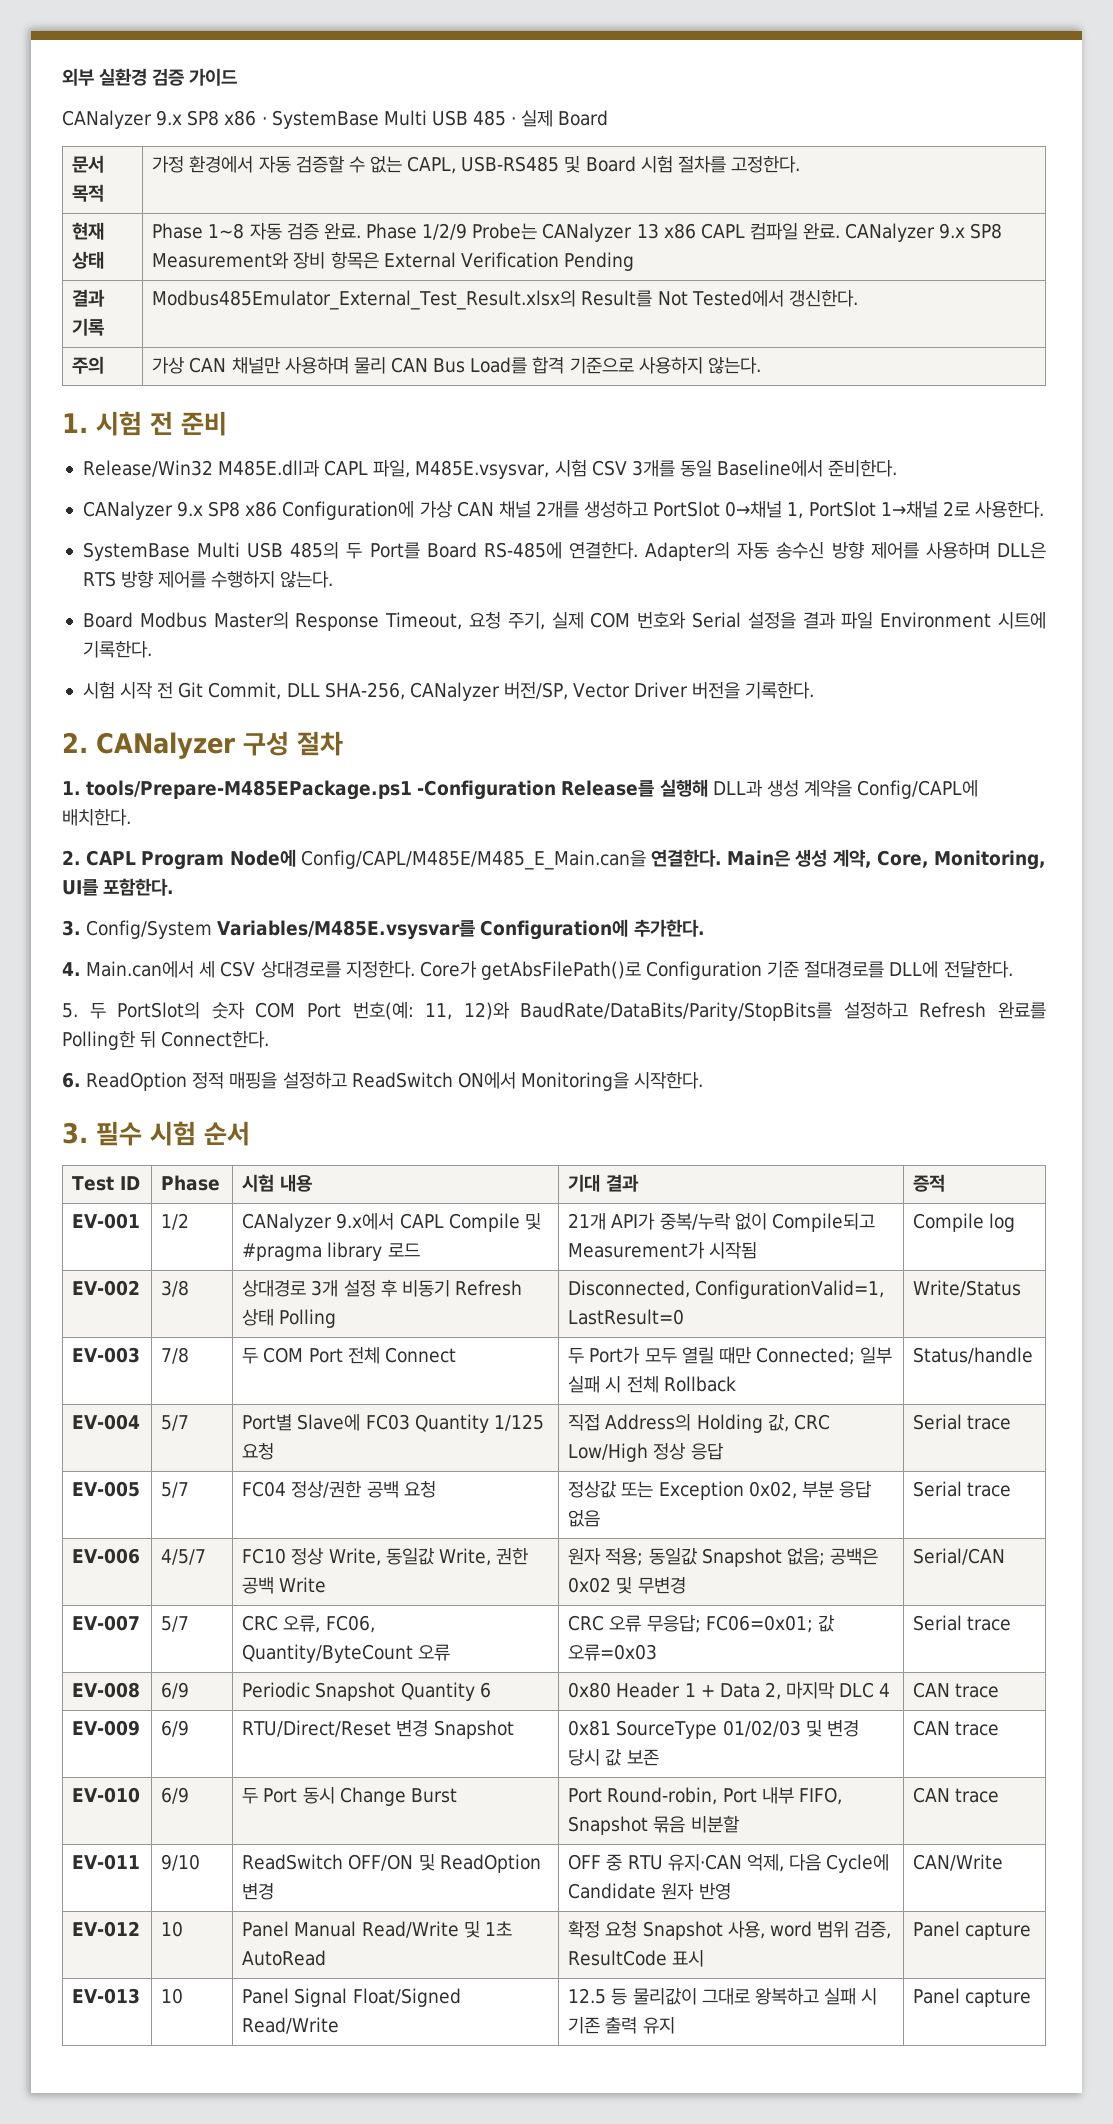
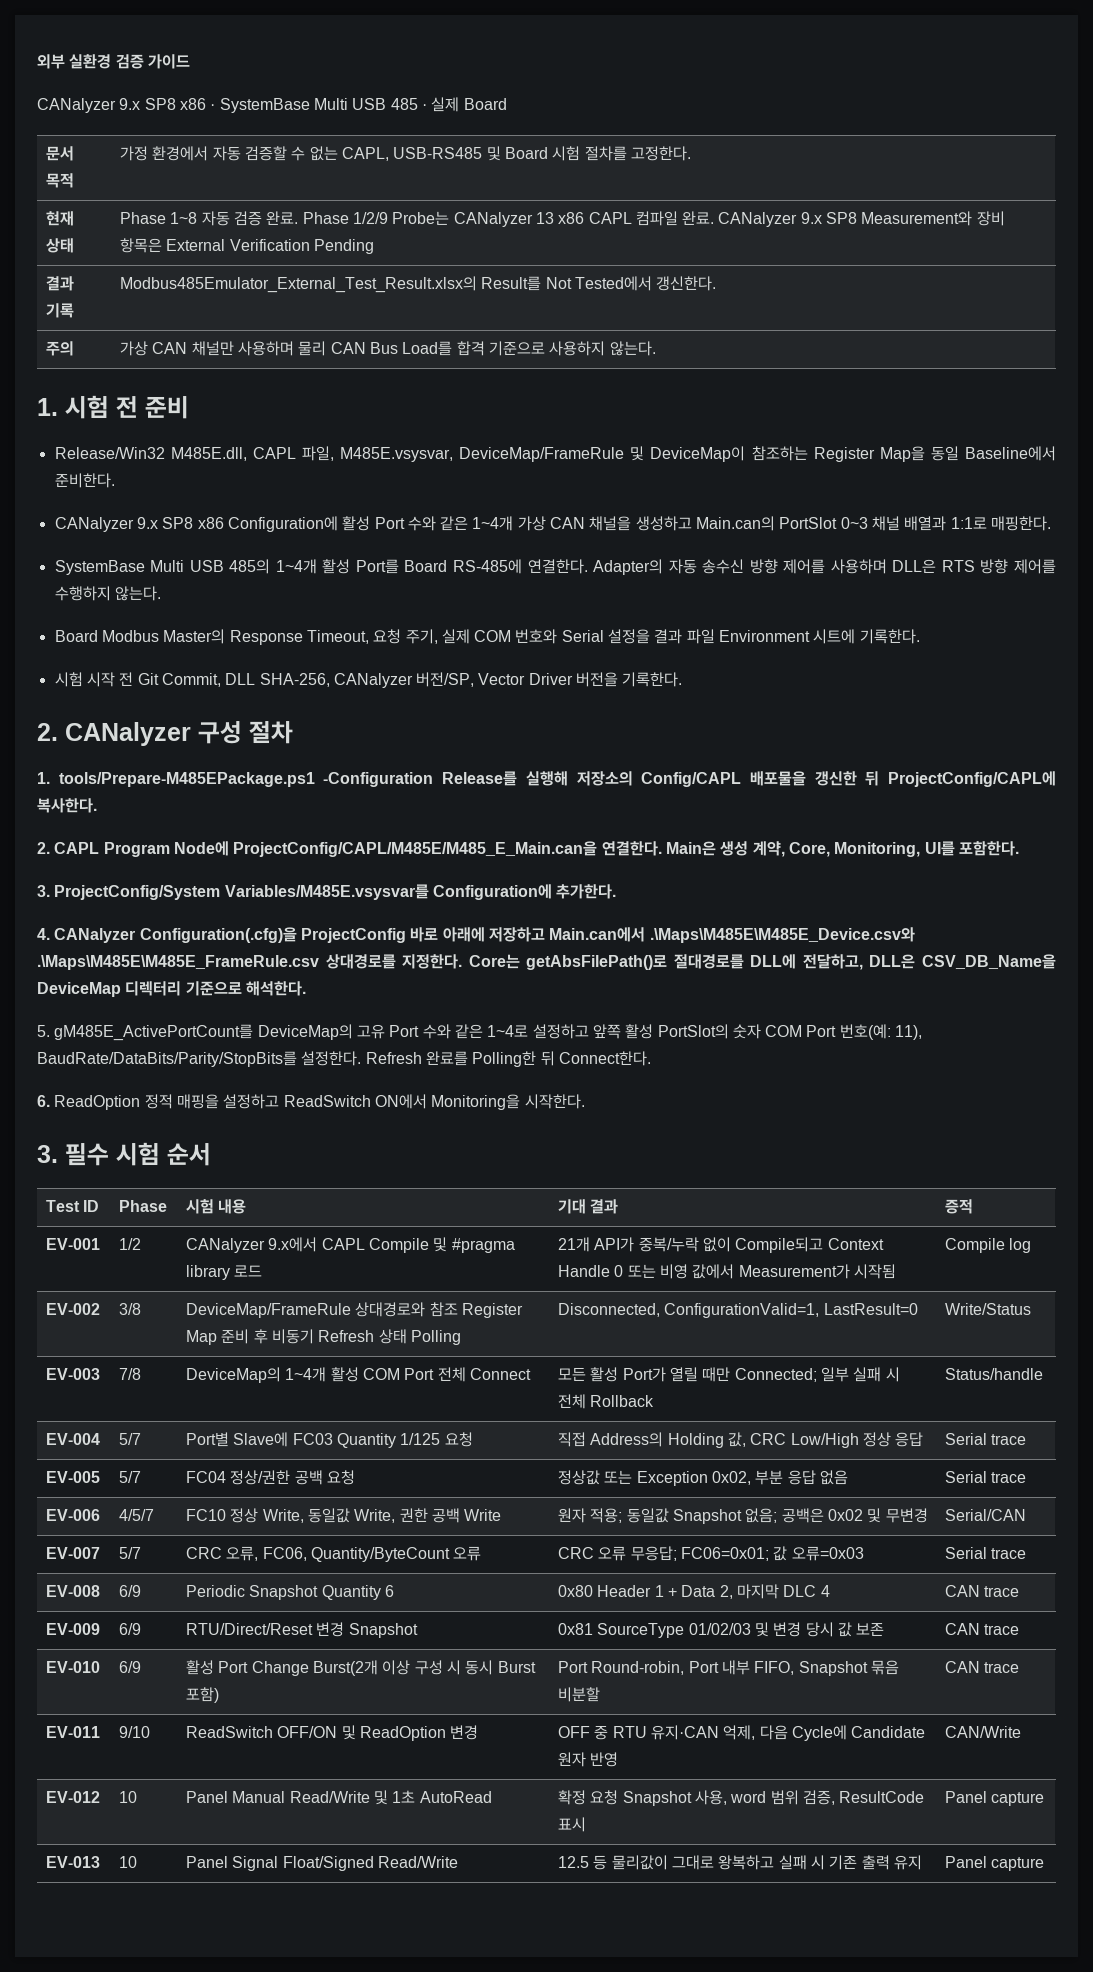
[218,460,321,477] M485E.dll과 -> [170,447,247,461] M485E.dll,
[554,459,675,477] 시험 CSV 3개를 -> [459,446,925,462] DeviceMap/FrameRule 및 DeviceMap이 참조하는 Register Map을
[419,501,1044,519] 가상 CAN 채널 2개를 생성하고 PortSlot 0→채널 1, PortSlot 1→채널 2로 사용한다. -> [342,516,1052,531] 활성 Port 수와 같은 1~4개 가상 CAN 채널을 생성하고 Main.can의 PortSlot 0~3 채널 배열과 1:1로 매핑한다.
[346,543,363,559] 두 -> [275,559,351,574] 1~4개 활성
[712,780,979,799] [62,809,131,826] DLL과 생성 계약을 Config/CAPL에 배치한다. -> [576,771,1057,787] [37,798,97,813] 저장소의 Config/CAPL 배포물을 갱신한 뒤 ProjectConfig/CAPL에 복사한다.
[300,850,646,870] Config/CAPL/M485E/M485_E_Main.can을 -> [233,841,598,857] ProjectConfig/CAPL/M485E/M485_E_Main.can을
[86,920,213,939] Config/System -> [54,885,221,900] ProjectConfig/System
[86,961,1013,980] [62,1003,106,1019] Main.can에서 세 CSV 상대경로를 지정한다. Core가 getAbsFilePath()로 Configuration 기준 절대경로를 DLL에 전달한다. // 5. 두 -> [54,927,915,943] [37,954,1056,970] [37,981,306,997] [37,1024,654,1041] CANalyzer Configuration(.cfg)을 ProjectConfig 바로 아래에 저장하고 Main.can에서 .\Maps\M485E\M485E_Device.csv와 .\Maps\M485E\M485E_FrameRule.csv 상대경로를 지정한다. Core는 getAbsFilePath()로 절대경로를 DLL에 전달하고, DLL은 CSV_DB_Name을 DeviceMap 디렉터리 기준으로 해석한다. // 5. gM485E_ActivePortCount를 DeviceMap의 고유 Port 수와 같은 1~4로 설정하고 앞쪽 활성
[425,1002,908,1021] 11, 12)와 BaudRate/DataBits/Parity/StopBits를 설정하고 -> [895,1025,923,1040] [37,1051,362,1067] 11), BaudRate/DataBits/Parity/StopBits를 설정한다.
(875, 1222) none -> [827,1238,884,1250] [557,1264,735,1279] Context Handle 0 또는 비영 값에서
[242,1280,376,1297] 상대경로 3개 설정 -> [185,1302,523,1318] [185,1329,250,1345] DeviceMap/FrameRule 상대경로와 참조 Register Map 준비
[242,1348,259,1364] 두 -> [185,1367,359,1383] DeviceMap의 1~4개 활성
[568,1347,677,1364] 두 Port가 모두 -> [557,1367,666,1382] 모든 활성 Port가
[242,1787,406,1806] 두 Port 동시 Change -> [185,1660,494,1676] 활성 Port Change Burst(2개 이상 구성 시 동시
(457, 1795) none -> [185,1687,219,1703] 포함)

